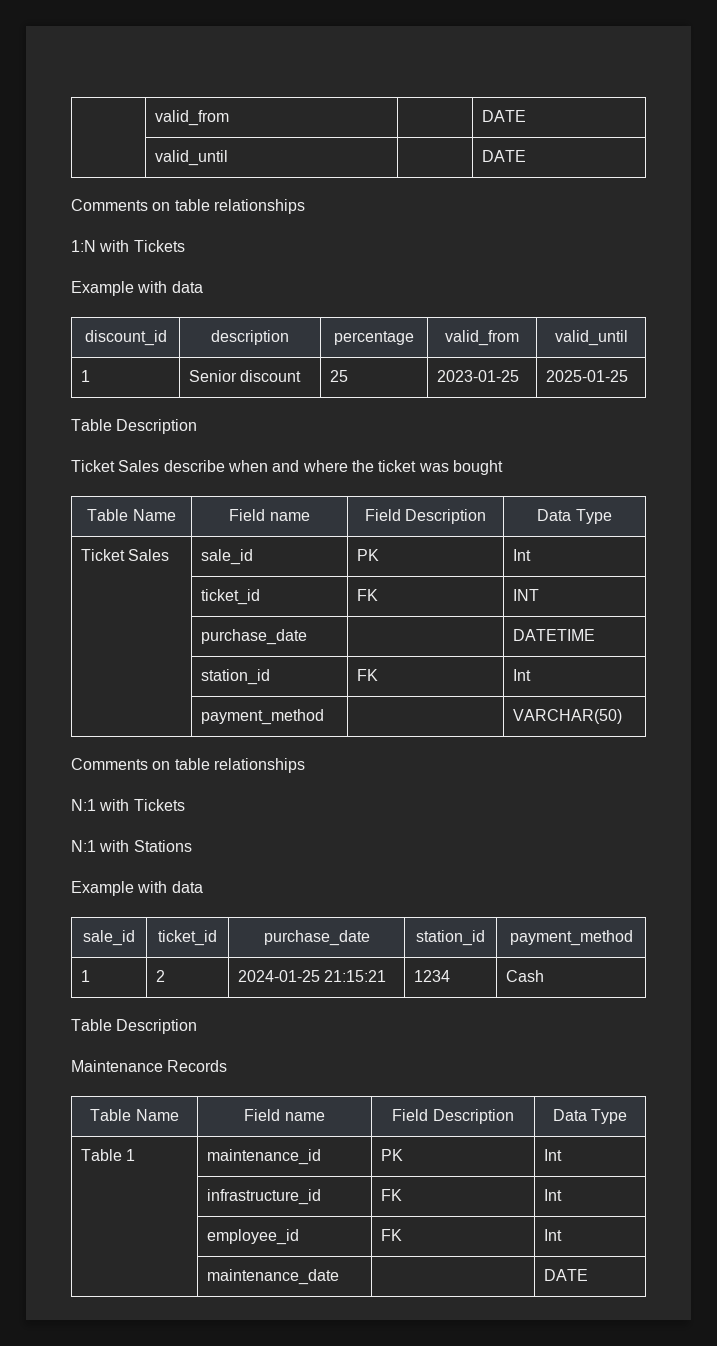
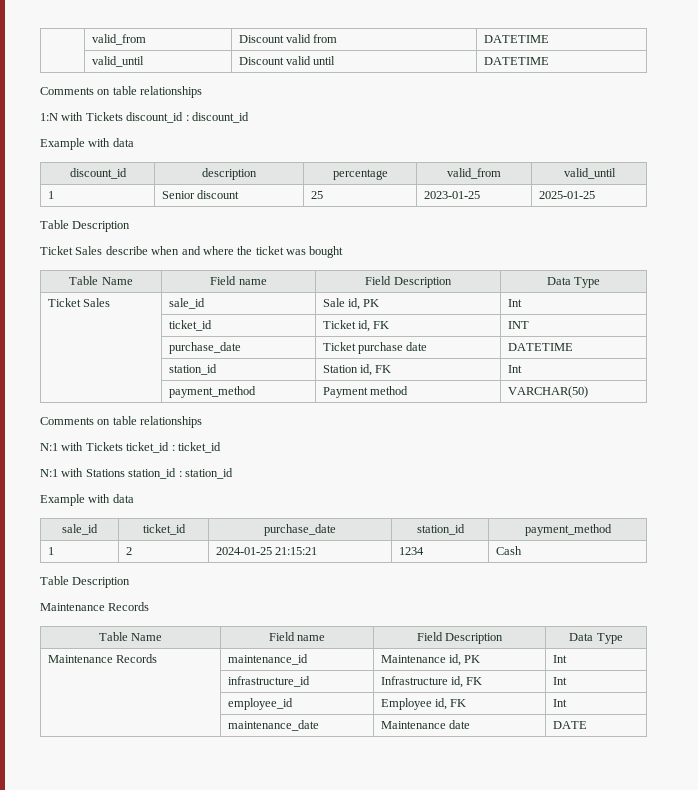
[155,110,230,126] [482,110,527,122] [155,150,229,166] [482,150,527,162] | valid_from | | DATE // | valid_until | | DATE -> [91,34,146,45] [238,34,338,43] [483,35,549,43] [91,56,144,67] [238,56,336,65] [483,57,549,65] | valid_from | Discount valid from | DATETIME // | valid_until | Discount valid until | DATETIME
(185, 246) none -> [126,112,249,123] discount_id : discount_id
(254, 557) none -> [322,298,360,310] Sale id,
(261, 597) none -> [322,320,370,332] Ticket id,
(308, 637) none -> [322,342,428,354] Ticket purchase date
(271, 677) none -> [322,364,372,376] Station id,
(325, 717) none -> [322,386,408,398] Payment method
(185, 805) none -> [126,442,221,453] ticket_id : ticket_id
(192, 846) none -> [128,468,233,479] station_id : station_id
[81,1149,136,1161] Table 1 -> [47,654,157,663] Maintenance Records
(322, 1157) none -> [380,654,461,666] Maintenance id,
(322, 1197) none -> [380,676,463,688] Infrastructure id,
(300, 1237) none -> [380,698,447,710] Employee id,
(340, 1277) none -> [380,720,470,729] Maintenance date

